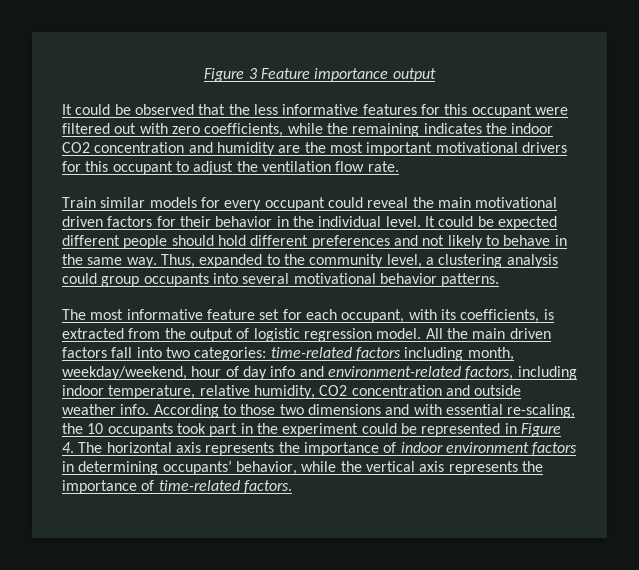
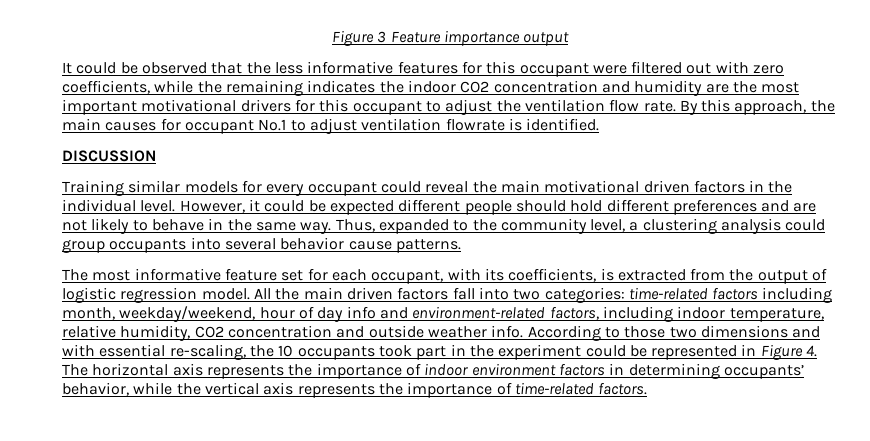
[62,197,96,208] // Train -> [679,99,835,115] [62,118,600,134] [62,150,156,162] [62,180,124,196] By this approach, the main causes for occupant No.1 to adjust ventilation flowrate is identified. // DISCUSSION // Training
[156,216,273,227] for their behavior -> (745, 186) none
[424,216,435,227] It -> [179,199,260,213] However, it
(418, 240) none -> [793,203,817,212] are
[293,273,437,284] motivational behavior -> [280,237,392,250] behavior cause

